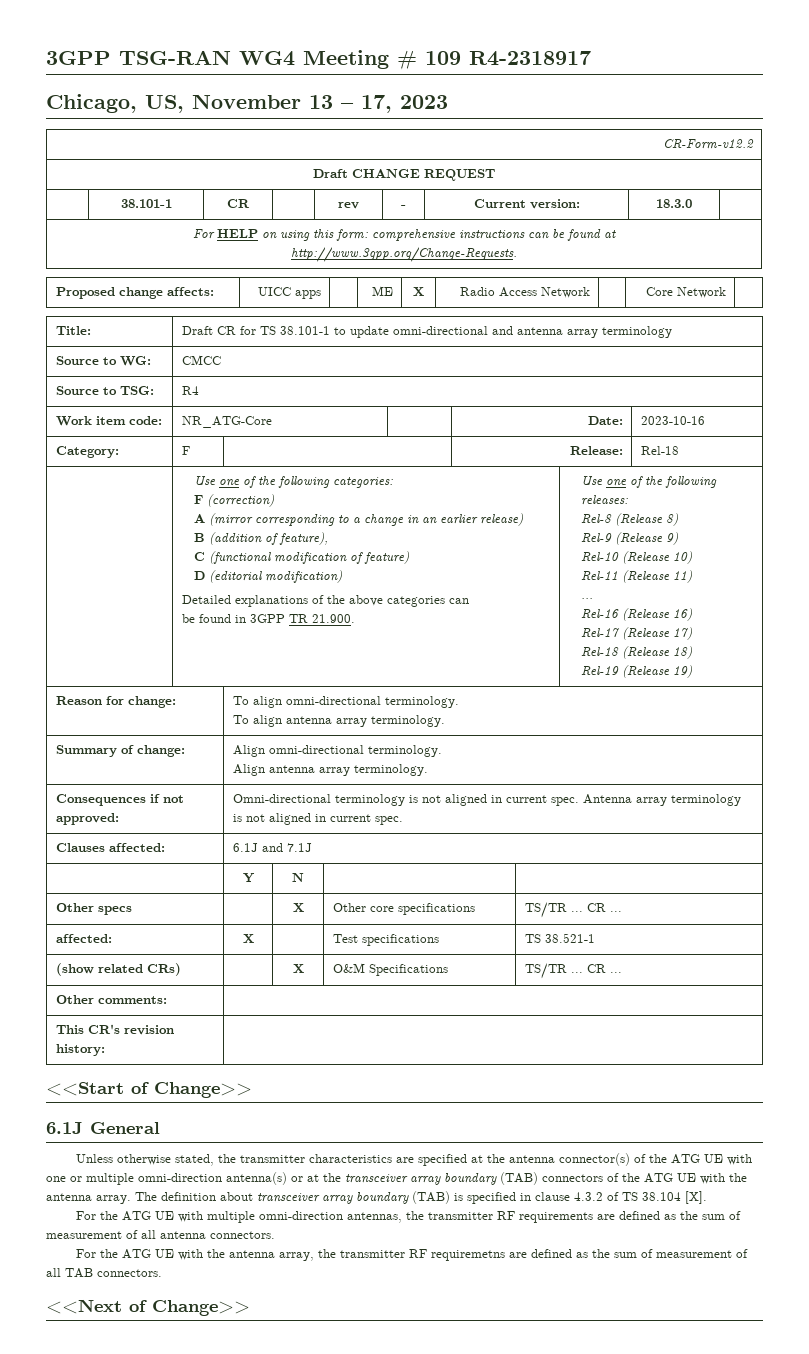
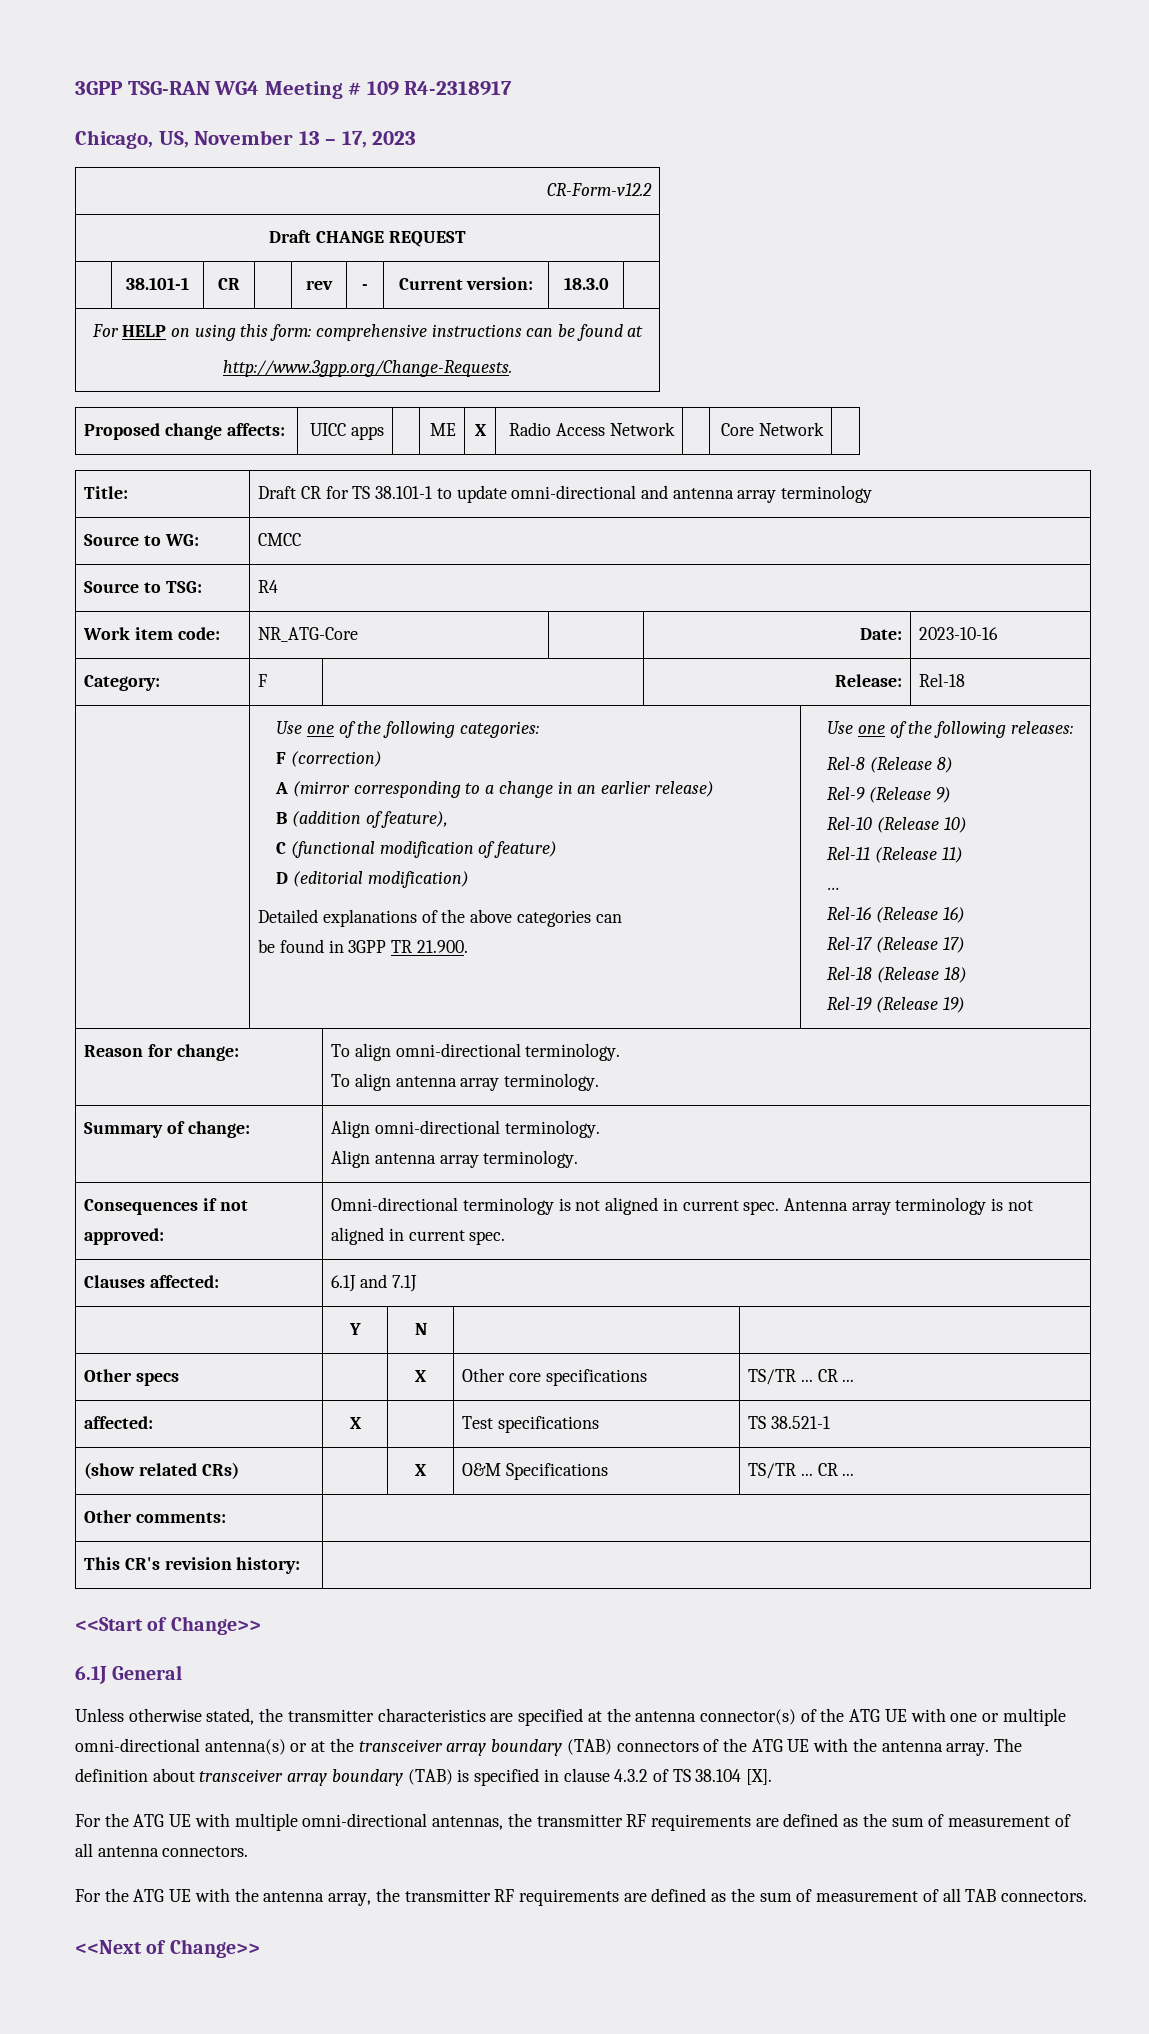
[138,1173,222,1182] omni-direction -> [75,1738,200,1752] omni-directional
[258,1211,343,1220] omni-direction -> [302,1813,428,1827] omni-directional
[430,1250,505,1261] requiremetns -> [518,1889,619,1906] requirements

